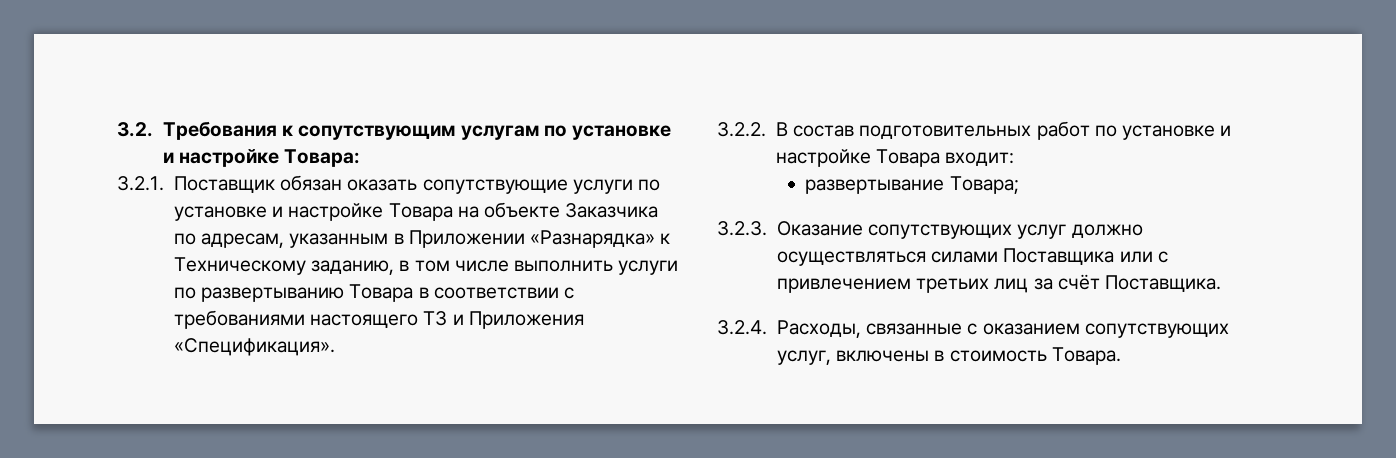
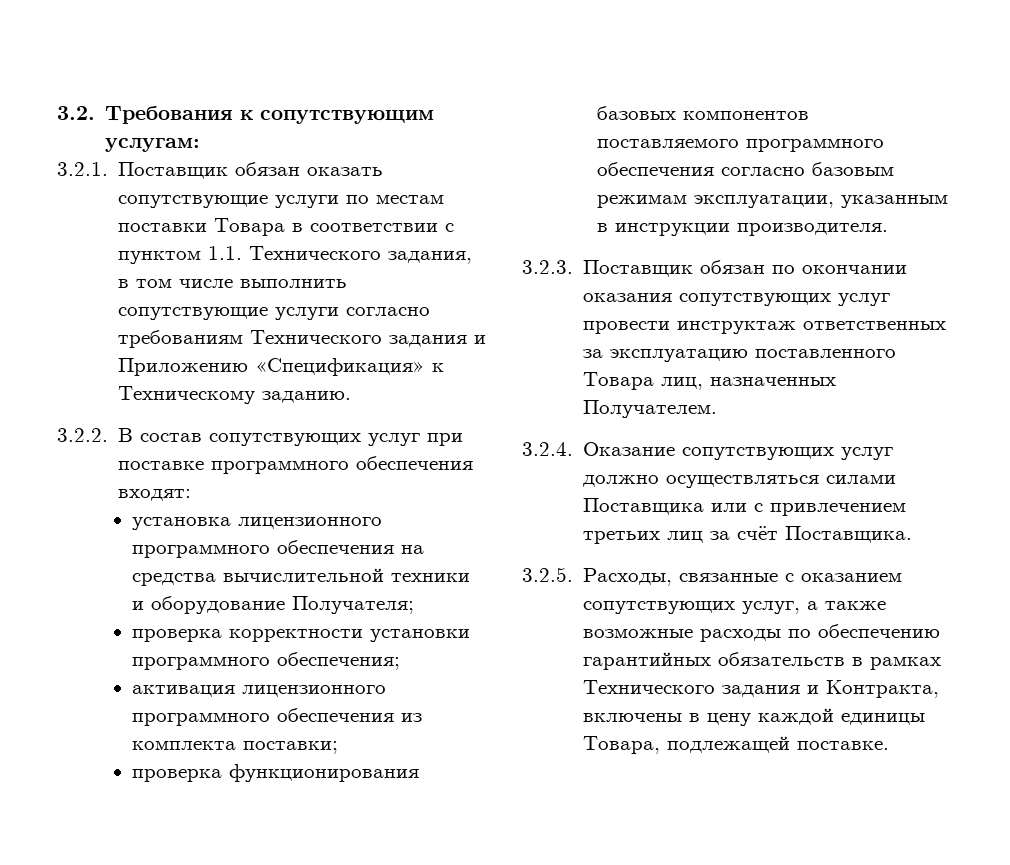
[460,125,672,140] [162,149,361,167] услугам по установке и настройке Товара: -> [105,138,201,152] услугам:
[173,202,659,221] [173,230,671,248] [173,257,679,275] [173,284,575,302] [173,310,584,329] [173,338,335,356] [717,121,1232,140] [775,149,1015,167] [805,176,1019,194] [717,221,767,236] установке и настройке Товара на объекте Заказчика по адресам, указанным в Приложении «Разнарядка» к Техническому заданию, в том числе выполнить услуги по развертыванию Товара в соответствии с требованиями настоящего ТЗ и Приложения «Спецификация». // 3.2.2. В состав подготовительных работ по установке и настройке Товара входит: // развертывание Товара; // 3.2.3. -> [376,195,445,204] [118,218,455,236] [118,246,473,264] [118,279,348,288] [118,307,431,320] [118,330,487,348] [118,358,445,376] [118,386,352,404] [57,428,464,446] [118,456,474,474] [118,489,192,501] [132,517,383,530] [132,540,425,558] [132,568,471,586] [132,596,415,614] [132,629,471,642] [132,652,401,670] [132,685,387,697] [132,708,423,726] [132,741,339,754] [132,764,420,782] [597,106,810,120] [597,139,885,152] [597,162,895,176] [597,195,949,208] [597,223,889,236] [522,260,908,277] [583,293,891,306] [583,321,947,334] [583,349,897,362] [583,372,837,390] [583,400,718,418] [522,442,573,456] местам поставки Товара в соответствии с пунктом 1.1. Технического задания, в том числе выполнить сопутствующие услуги согласно требованиям Технического задания и Приложению «Спецификация» к Техническому заданию. // 3.2.2. В состав сопутствующих услуг при поставке программного обеспечения входят: // установка лицензионного программного обеспечения на средства вычислительной техники и оборудование Получателя; // проверка корректности установки программного обеспечения; // активация лицензионного программного обеспечения из комплекта поставки; // проверка функционирования базовых компонентов поставляемого программного обеспечения согласно базовым режимам эксплуатации, указанным в инструкции производителя. // 3.2.3. Поставщик обязан по окончании оказания сопутствующих услуг провести инструктаж ответственных за эксплуатацию поставленного Товара лиц, назначенных Получателем. // 3.2.4.
[717,320,767,335] 3.2.4. -> [522,567,573,582] 3.2.5.
[836,347,1121,365] включены в стоимость Товара. -> [807,601,887,610] [583,624,941,642] [583,652,942,670] [583,680,940,698] [583,708,926,726] [583,736,890,754] а также возможные расходы по обеспечению гарантийных обязательств в рамках Технического задания и Контракта, включены в цену каждой единицы Товара, подлежащей поставке.

